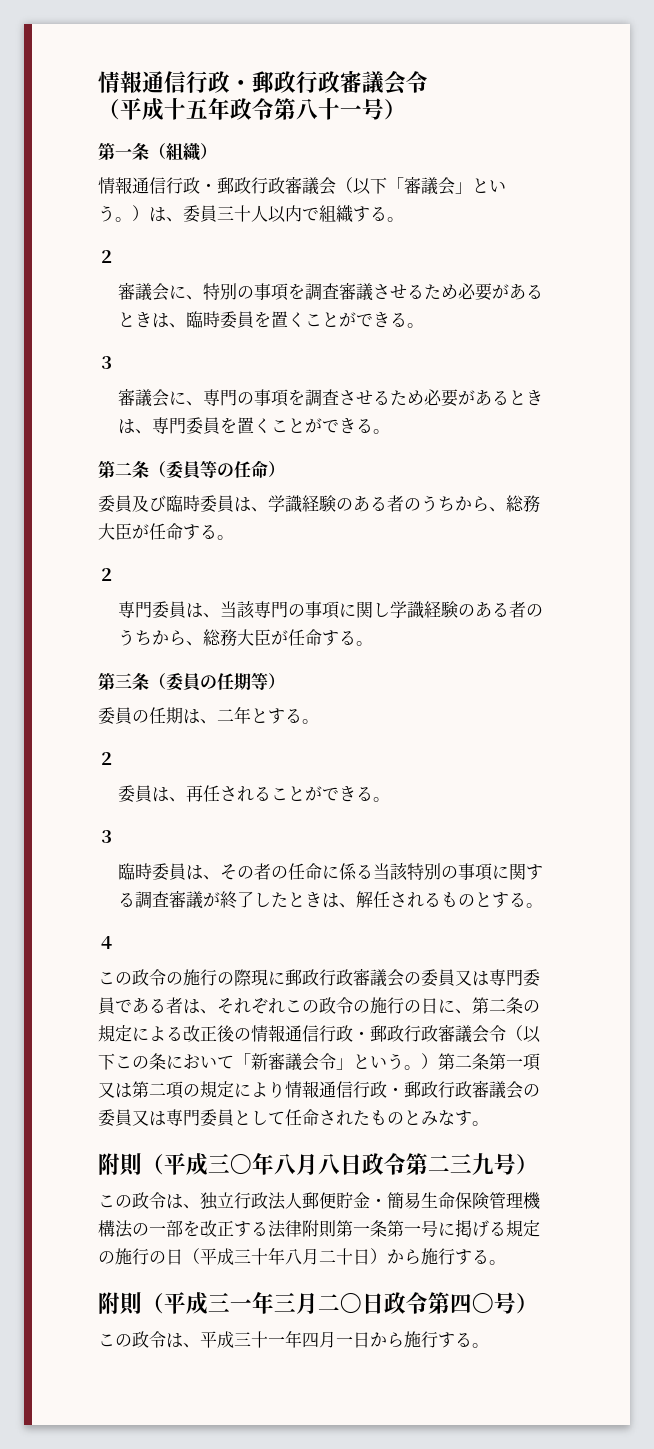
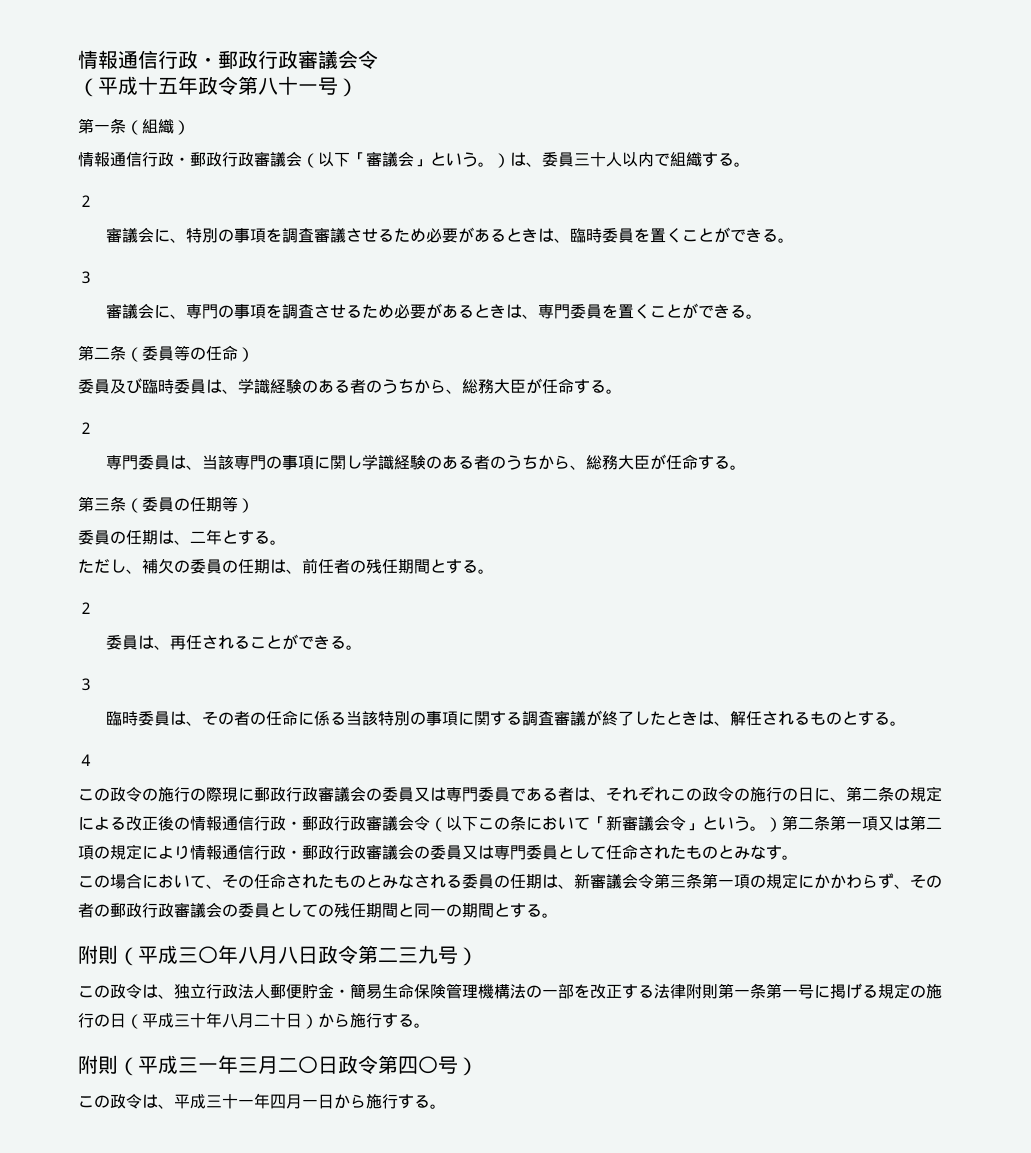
(319, 721) none -> [78,558,494,574] // ただし、補欠の委員の任期は、前任者の残任期間とする。
(489, 1123) none -> [78,873,942,889] [78,902,558,918] // この場合において、その任命されたものとみなされる委員の任期は、新審議会令第三条第一項の規定にかかわらず、その者の郵政行政審議会の委員としての残任期間と同一の期間とする。

